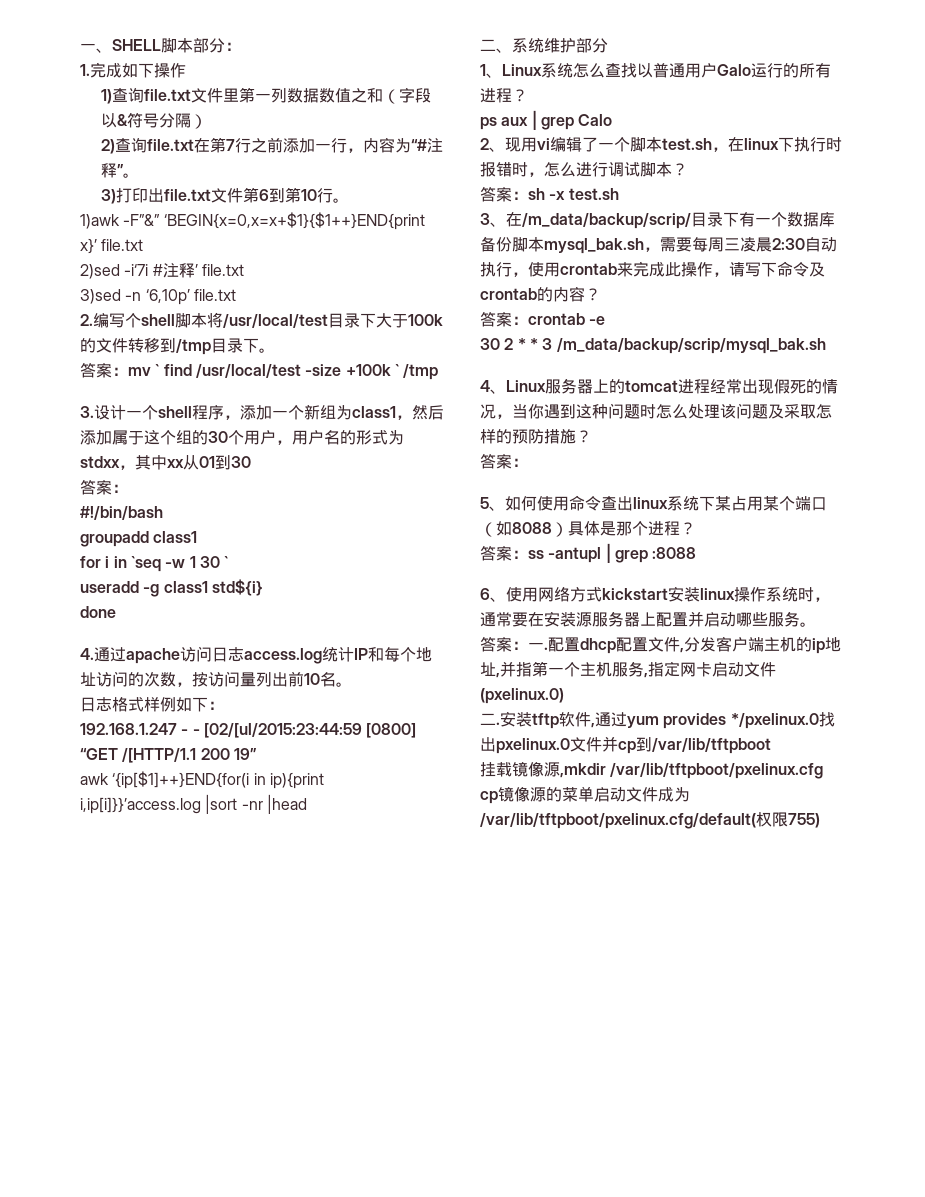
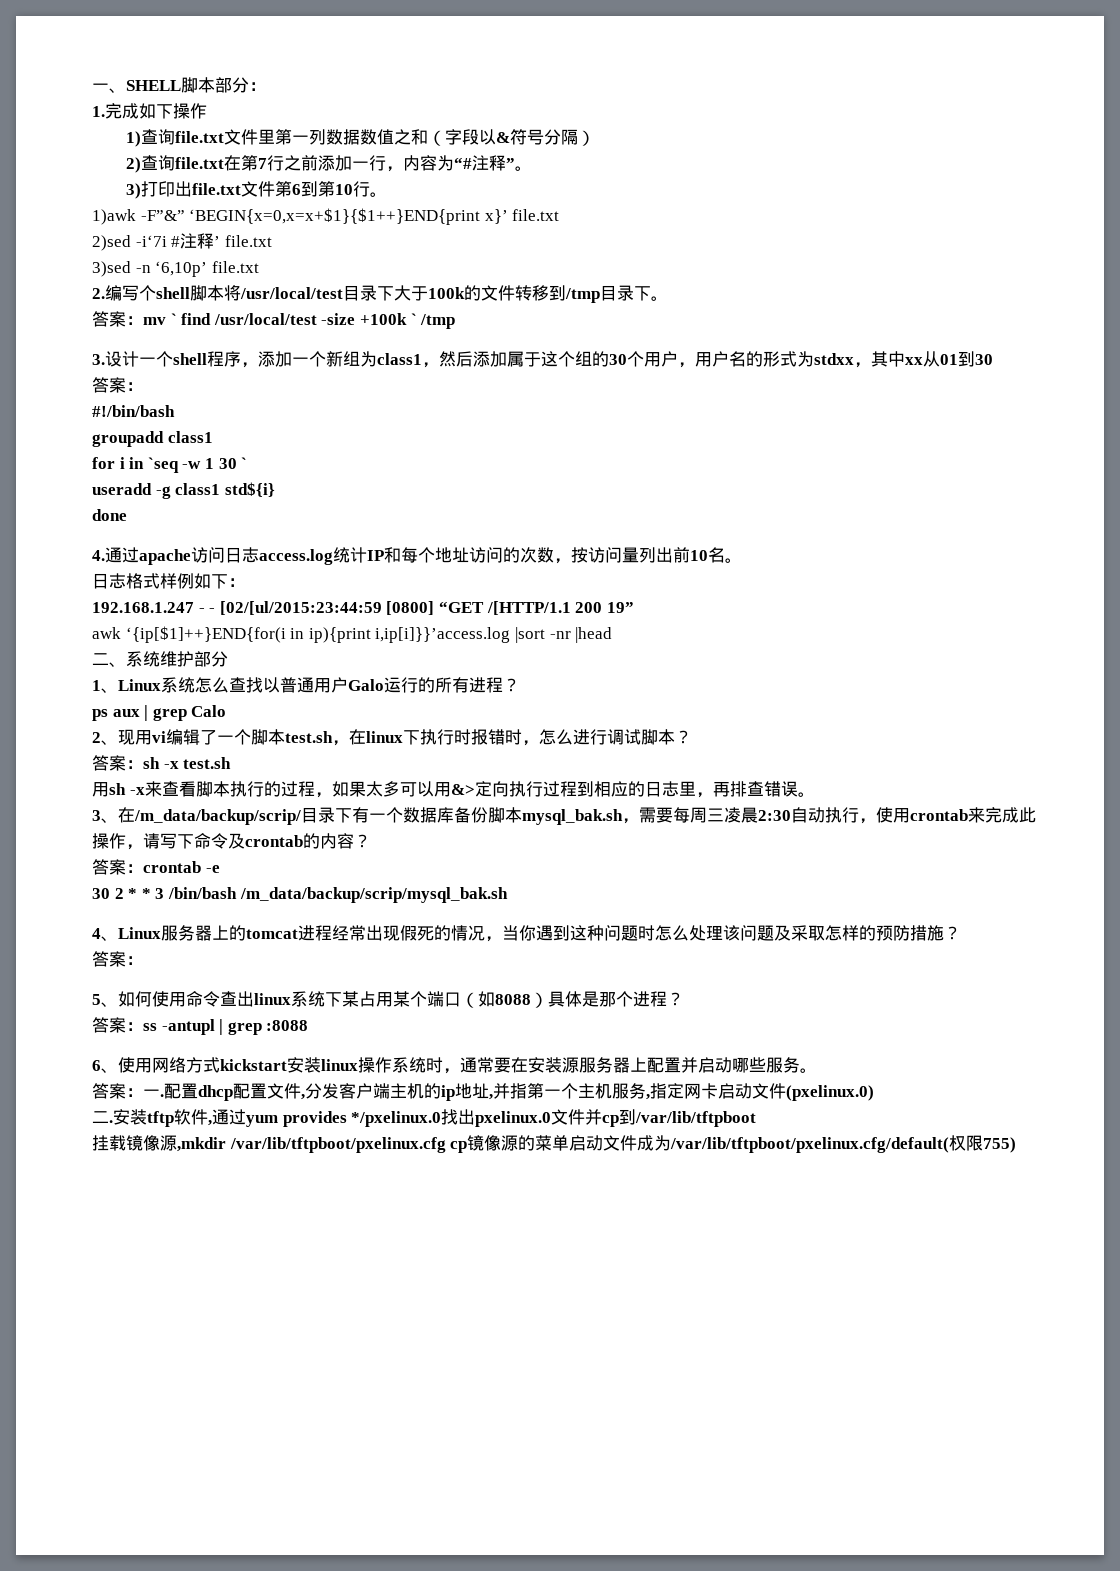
(619, 194) none -> [92,781,815,798] // 用sh -x来查看脚本执行的过程，如果太多可以用&>定向执行过程到相应的日志里，再排查错误。
(553, 344) none -> [167,887,237,899] /bin/bash

